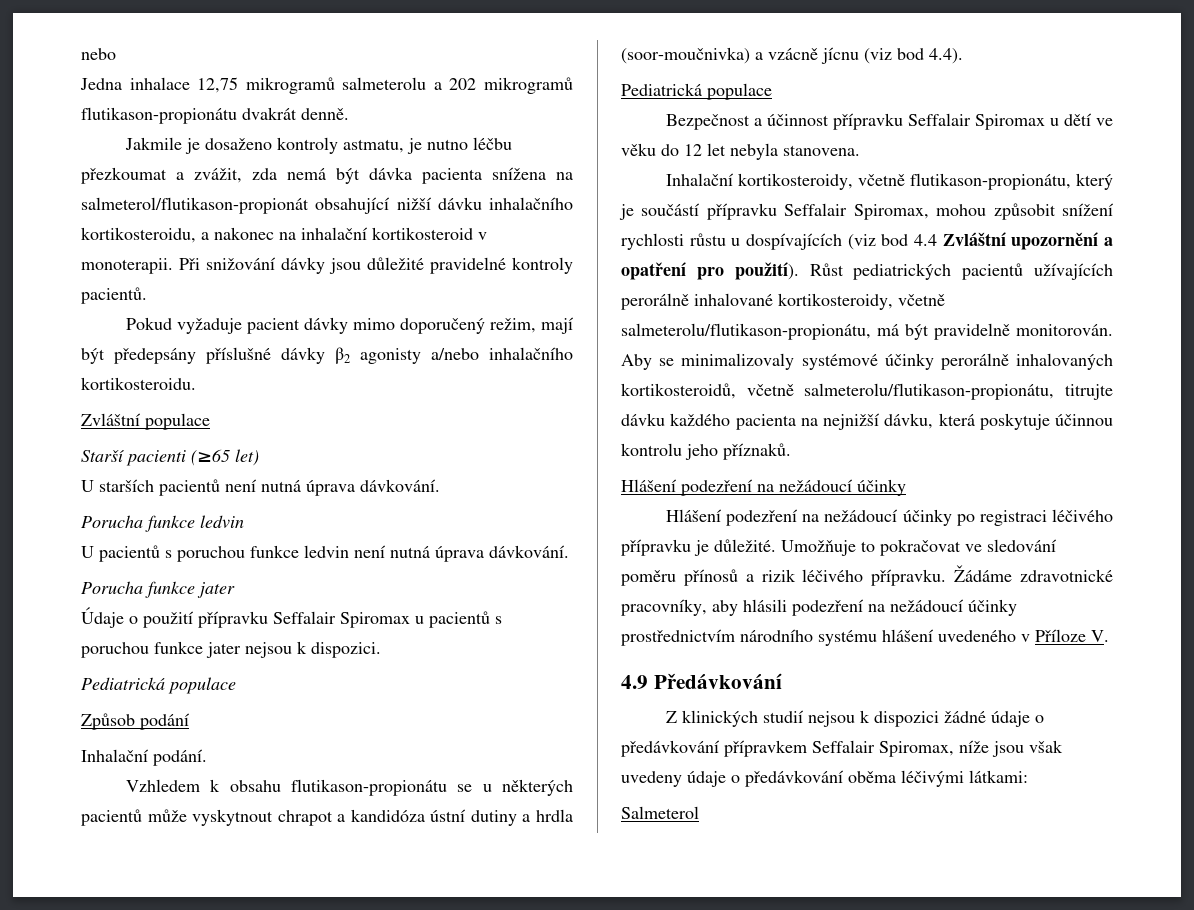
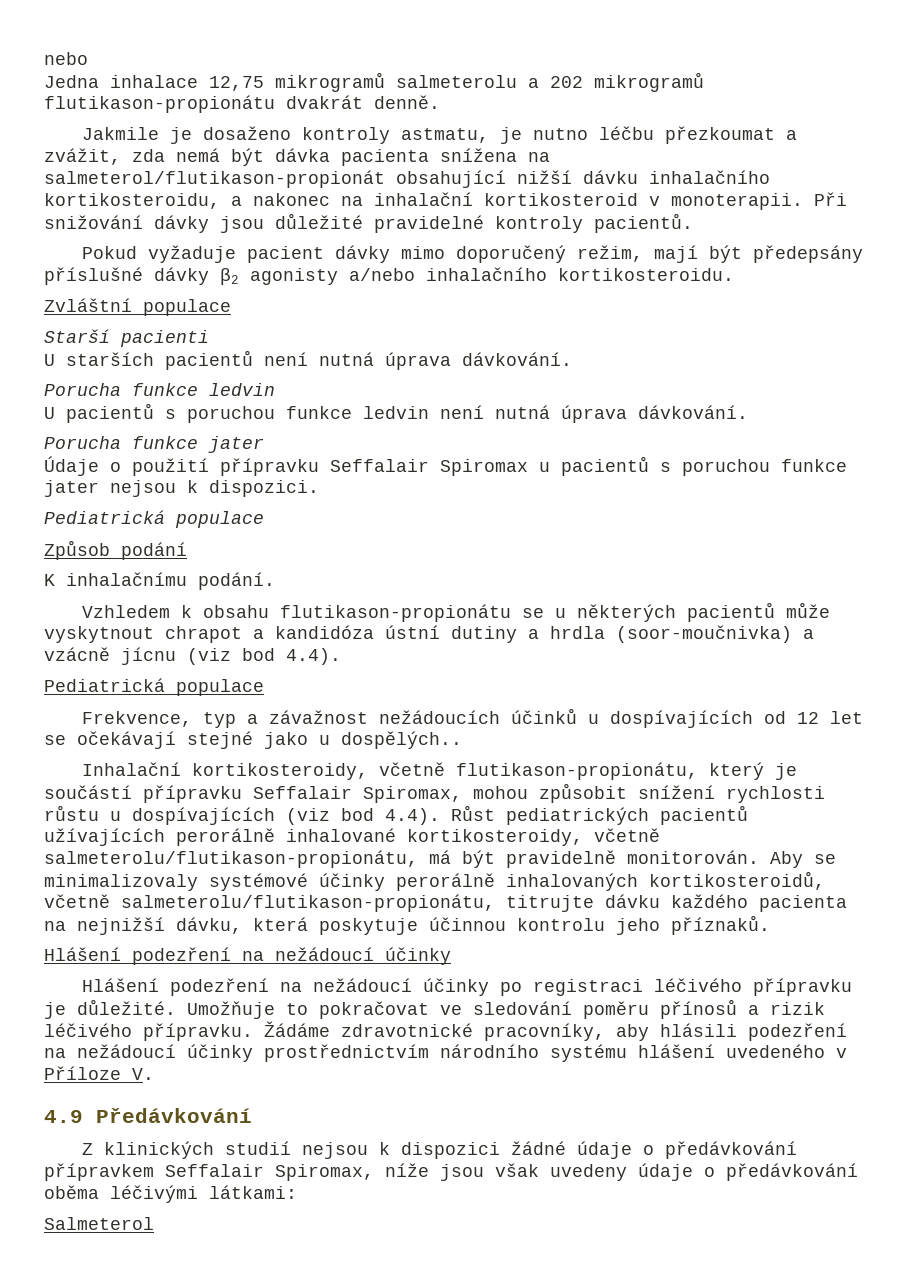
[191,449,259,466] (≥65 let) -> (209, 338) none
[81,749,148,762] Inhalační -> [44,572,187,586] K inhalačnímu
[665,113,1113,130] [621,143,860,160] Bezpečnost a účinnost přípravku Seffalair Spiromax u dětí ve věku do 12 let nebyla stanovena. -> [82,708,864,728] [44,731,462,749] Frekvence, typ a závažnost nežádoucích účinků u dospívajících od 12 let se očekávají stejné jako u dospělých..
[914,232,1113,250] [621,262,799,280] 4.4 Zvláštní upozornění a opatření pro použití). -> [385,808,440,825] 4.4).

